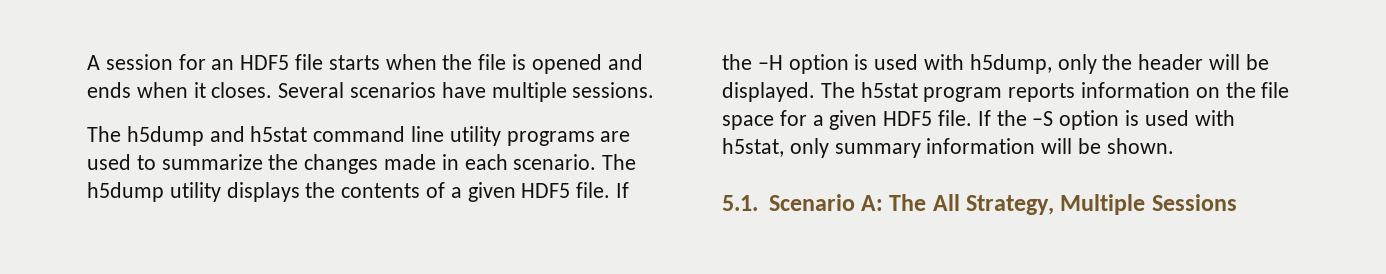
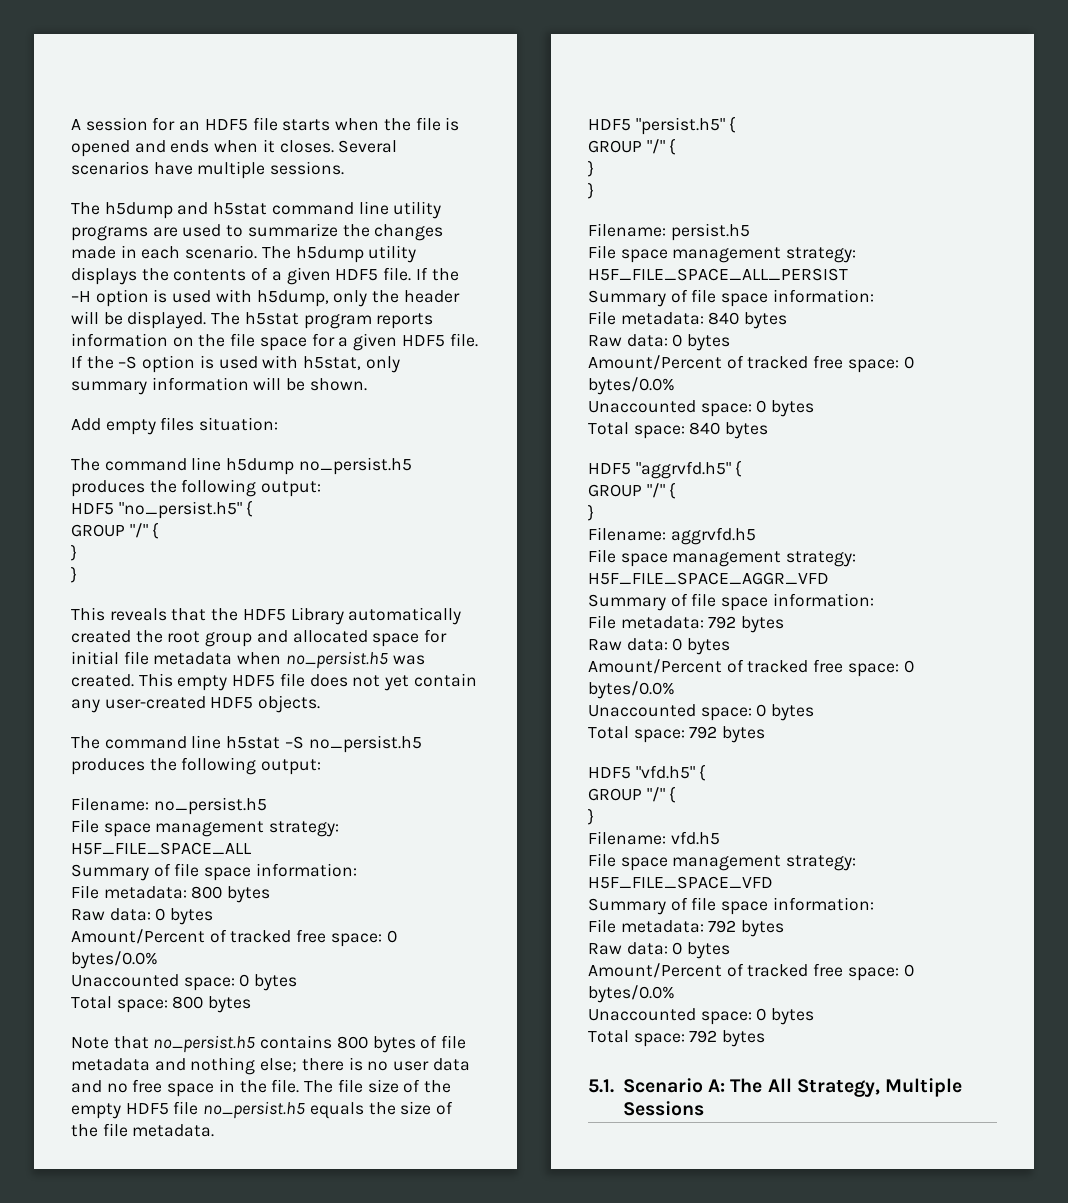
(1174, 146) none -> [71,417,279,435] [71,457,412,475] [71,479,322,497] [71,500,253,519] [71,522,159,539] [71,544,77,561] [71,566,77,583] [71,607,462,625] [71,629,448,647] [71,651,425,669] [71,673,477,691] [71,695,321,713] [71,735,422,753] [71,757,322,775] [71,797,267,815] [71,819,340,837] [71,842,252,855] [71,863,357,881] [71,885,271,903] [71,908,214,925] [71,929,397,947] [71,951,158,969] [71,974,298,991] [71,996,252,1013] [71,1035,467,1053] [71,1057,470,1075] [71,1079,451,1097] [71,1101,454,1119] [71,1123,215,1137] [588,116,736,135] [588,138,676,155] [588,160,594,177] [588,182,594,199] [588,223,750,241] [588,245,857,263] [588,268,848,281] [588,289,874,307] [588,311,788,329] [588,334,731,351] [588,355,914,373] [588,377,675,395] [588,400,815,417] [588,422,769,439] [588,460,742,479] [588,482,676,499] [588,504,594,521] [588,527,756,545] [588,549,857,567] [588,572,829,585] [588,593,874,611] [588,615,785,633] [588,638,731,655] [588,659,914,677] [588,681,675,699] [588,704,815,721] [588,726,766,743] [588,764,706,781] [588,786,676,803] [588,808,594,825] [588,831,720,845] [588,853,857,871] [588,876,773,889] [588,897,874,915] [588,919,785,937] [588,942,731,959] [588,963,914,981] [588,985,675,1003] [588,1008,815,1025] [588,1030,766,1047] // Add empty files situation: // The command line h5dump no_persist.h5 produces the following output: // HDF5 "no_persist.h5" { // GROUP "/" { // } // } // This reveals that the HDF5 Library automatically created the root group and allocated space for initial file metadata when no_persist.h5 was created. This empty HDF5 file does not yet contain any user-created HDF5 objects. // The command line h5stat –S no_persist.h5 produces the following output: // Filename: no_persist.h5 // File space management strategy: H5F_FILE_SPACE_ALL // Summary of file space information: // File metadata: 800 bytes // Raw data: 0 bytes // Amount/Percent of tracked free space: 0 bytes/0.0% // Unaccounted space: 0 bytes // Total space: 800 bytes // Note that no_persist.h5 contains 800 bytes of file metadata and nothing else; there is no user data and no free space in the file. The file size of the empty HDF5 file no_persist.h5 equals the size of the file metadata. // HDF5 "persist.h5" { // GROUP "/" { // } // } // Filename: persist.h5 // File space management strategy: H5F_FILE_SPACE_ALL_PERSIST // Summary of file space information: // File metadata: 840 bytes // Raw data: 0 bytes // Amount/Percent of tracked free space: 0 bytes/0.0% // Unaccounted space: 0 bytes // Total space: 840 bytes // HDF5 "aggrvfd.h5" { // GROUP "/" { // } // Filename: aggrvfd.h5 // File space management strategy: H5F_FILE_SPACE_AGGR_VFD // Summary of file space information: // File metadata: 792 bytes // Raw data: 0 bytes // Amount/Percent of tracked free space: 0 bytes/0.0% // Unaccounted space: 0 bytes // Total space: 792 bytes // HDF5 "vfd.h5" { // GROUP "/" { // } // Filename: vfd.h5 // File space management strategy: H5F_FILE_SPACE_VFD // Summary of file space information: // File metadata: 792 bytes // Raw data: 0 bytes // Amount/Percent of tracked free space: 0 bytes/0.0% // Unaccounted space: 0 bytes // Total space: 792 bytes

